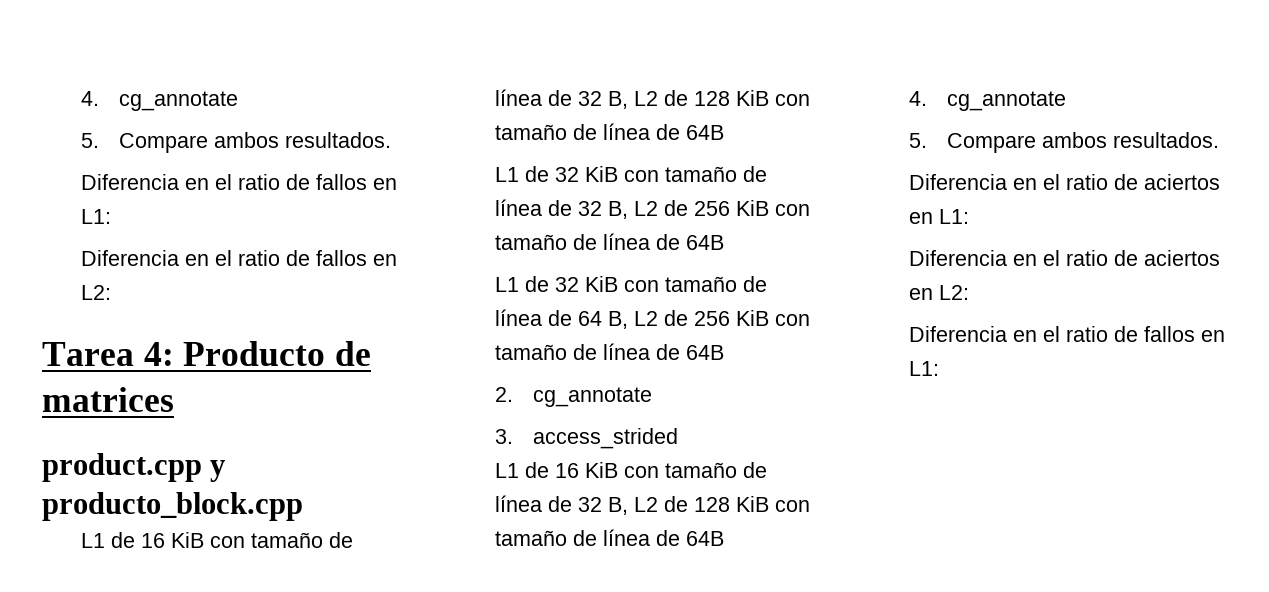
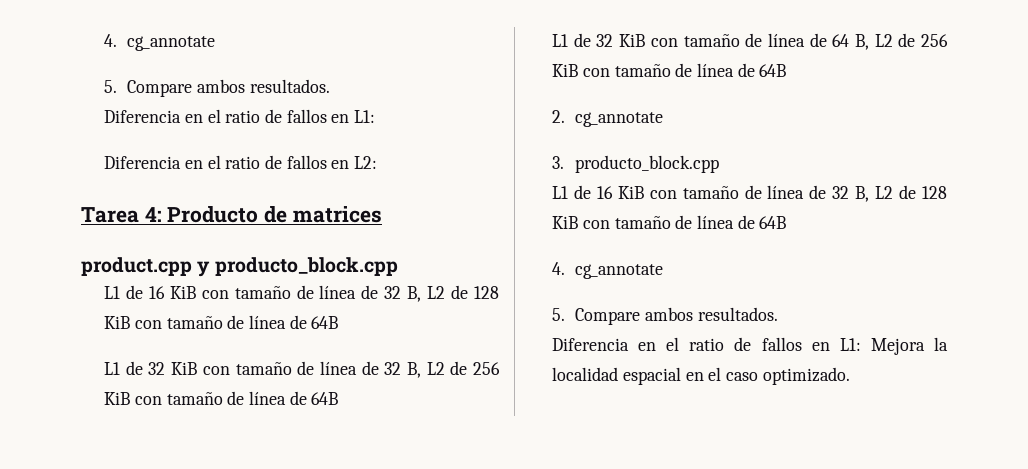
[533,428,679,449] access_strided -> [575,155,720,173] producto_block.cpp
[908,174,1220,190] [908,209,969,224] [908,250,1220,266] [908,285,969,300] [908,326,1225,342] [908,361,939,376] // Diferencia en el ratio de aciertos en L1: // Diferencia en el ratio de aciertos en L2: // Diferencia en el ratio de fallos en L1: -> [552,337,948,355] [552,367,850,385] // Diferencia en el ratio de fallos en L1: Mejora la localidad espacial en el caso optimizado.

